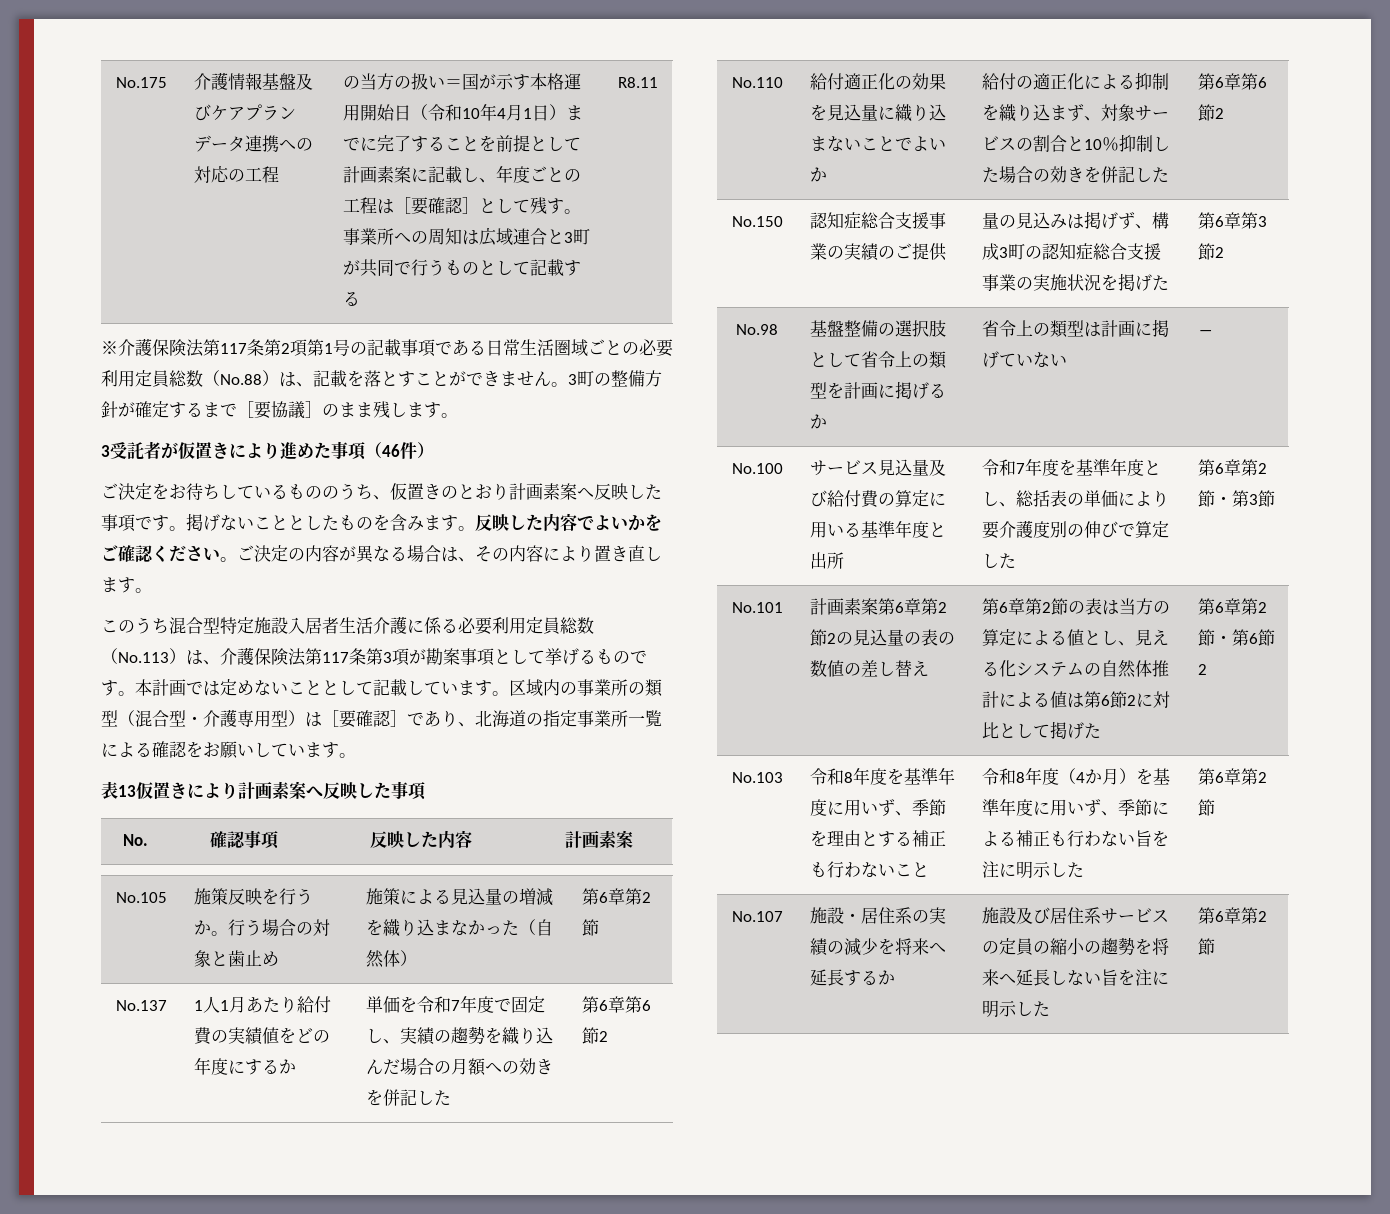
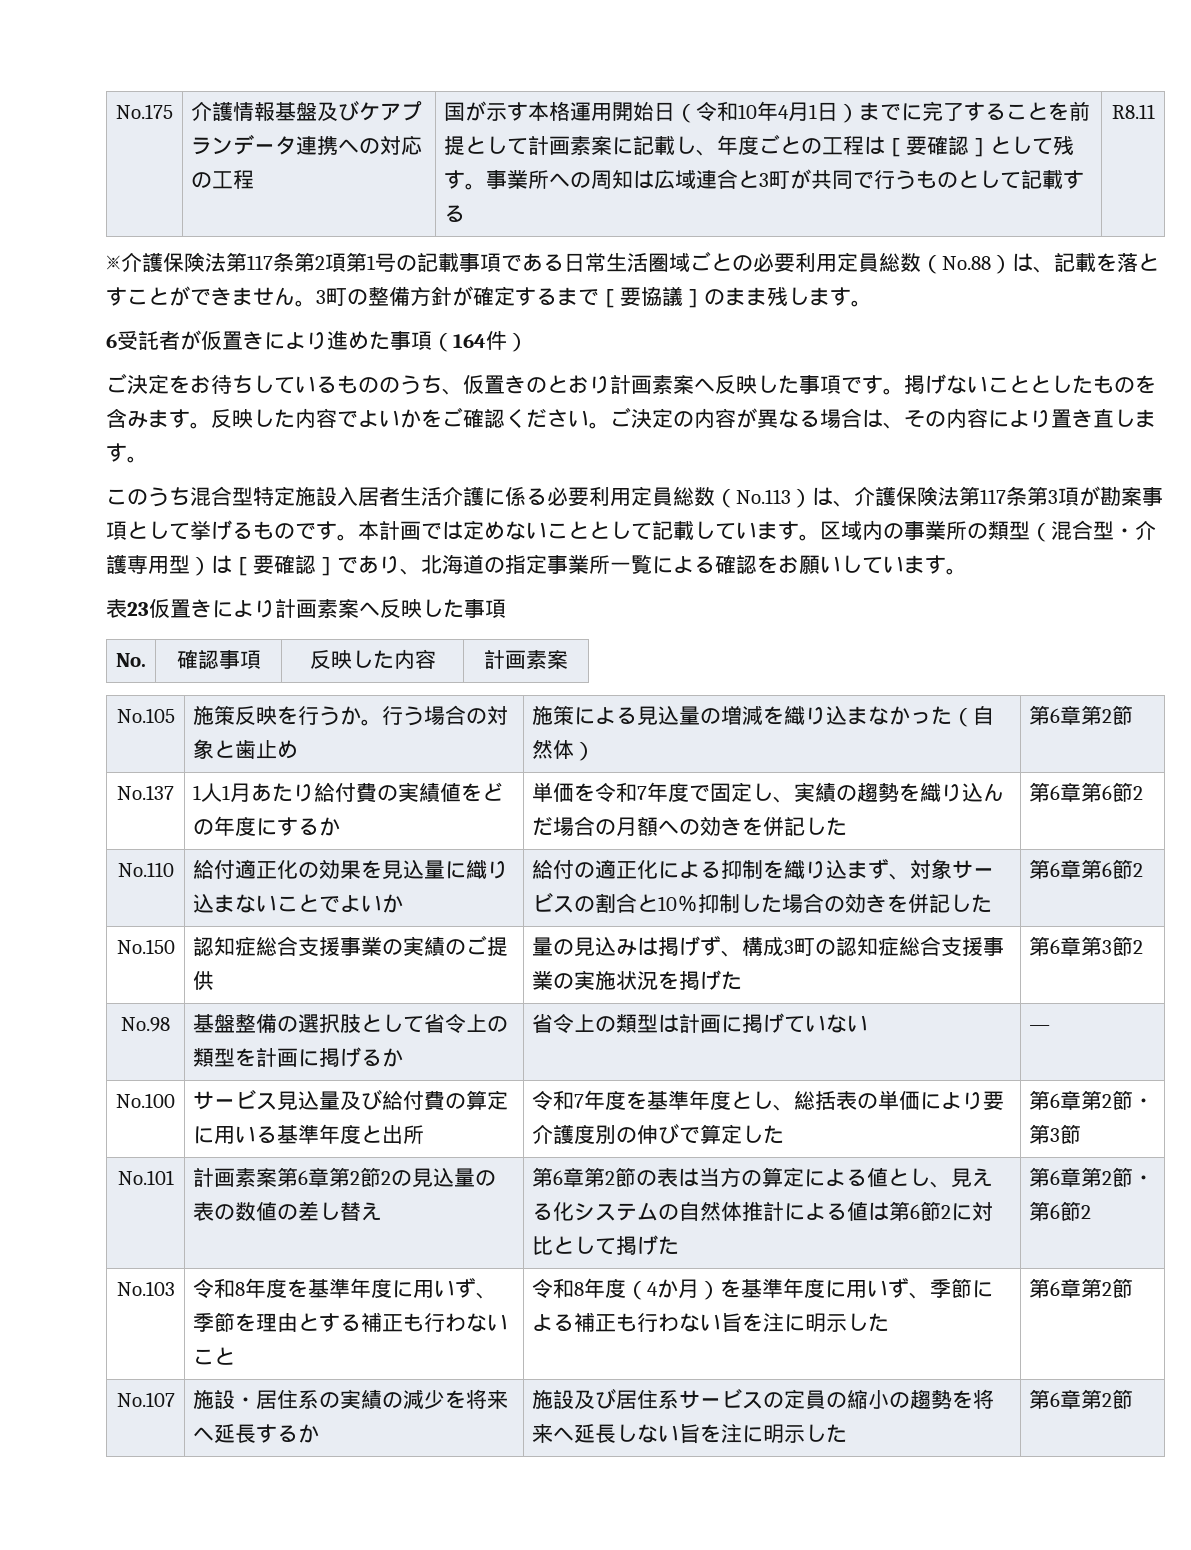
[342,73,462,90] の当方の扱い＝ -> (255, 179) none
[101,445,110,457] 3 -> [106,334,117,348] 6
[382,444,400,457] 46 -> [453,334,486,348] 164
[118,785,136,797] 13 -> [127,602,149,616] 23

